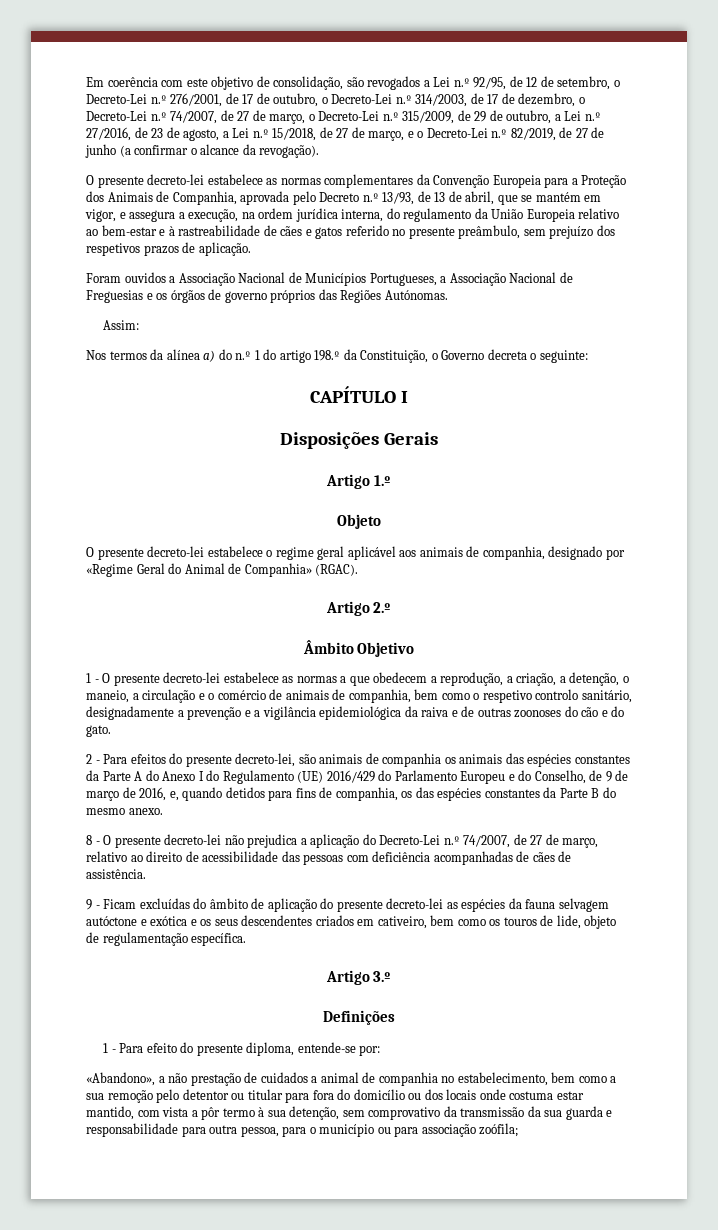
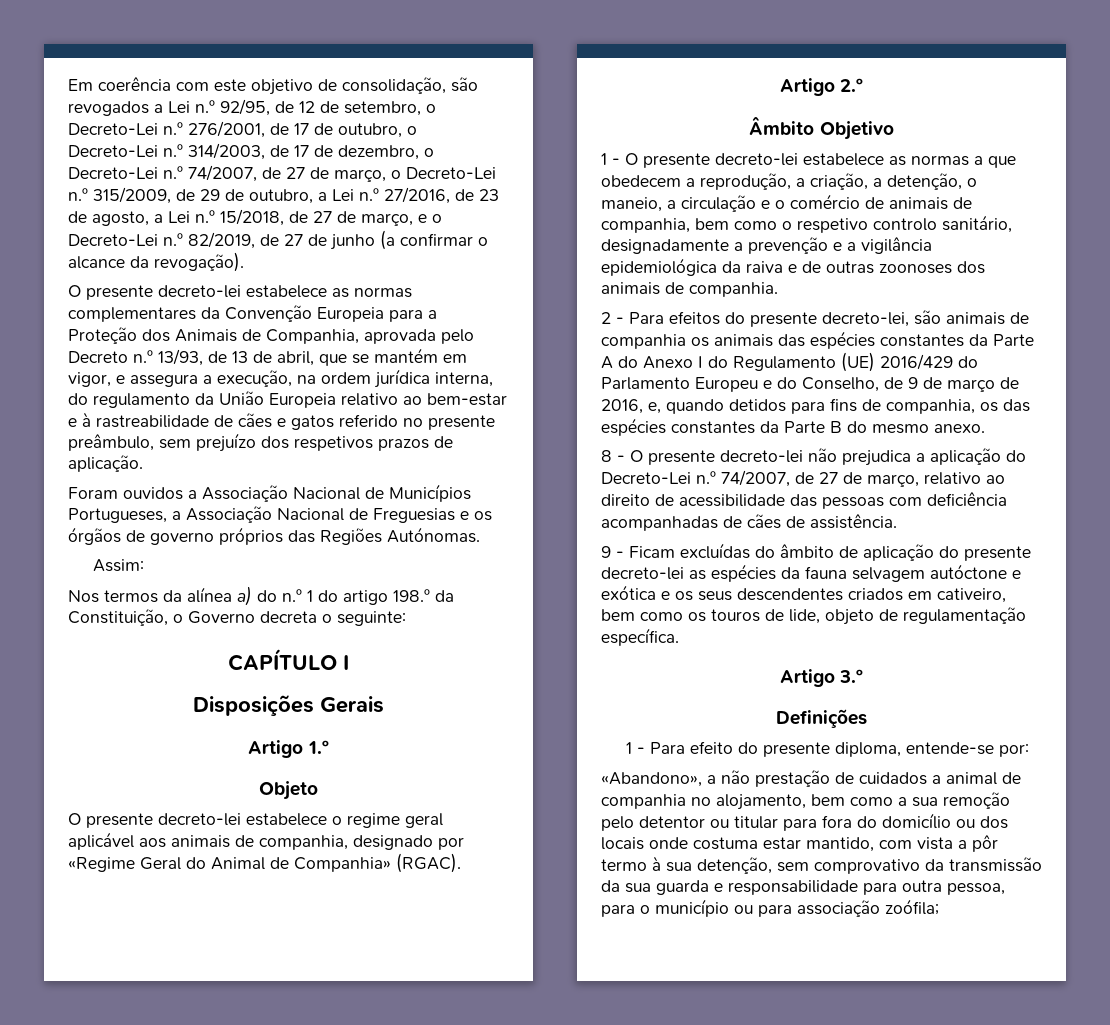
[564,706,625,717] [86,725,111,737] do cão e do gato. -> [957,261,985,274] [601,282,778,297] dos animais de companhia.
[457,1072,548,1086] estabelecimento, -> [716,794,806,810] alojamento,

